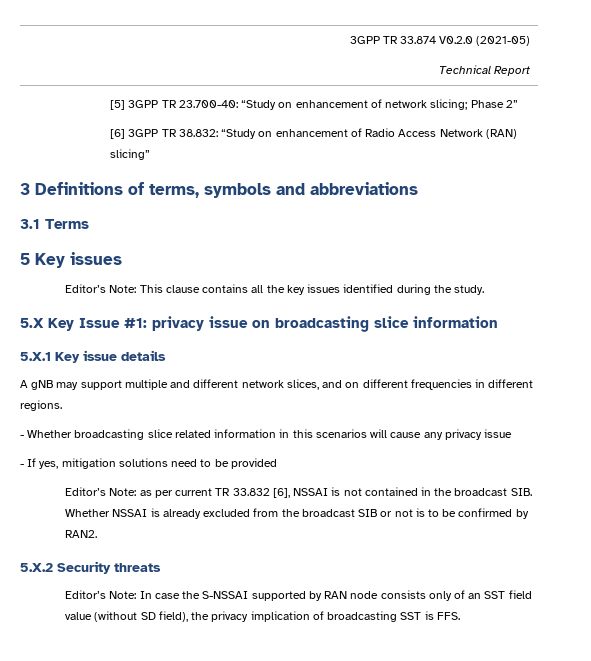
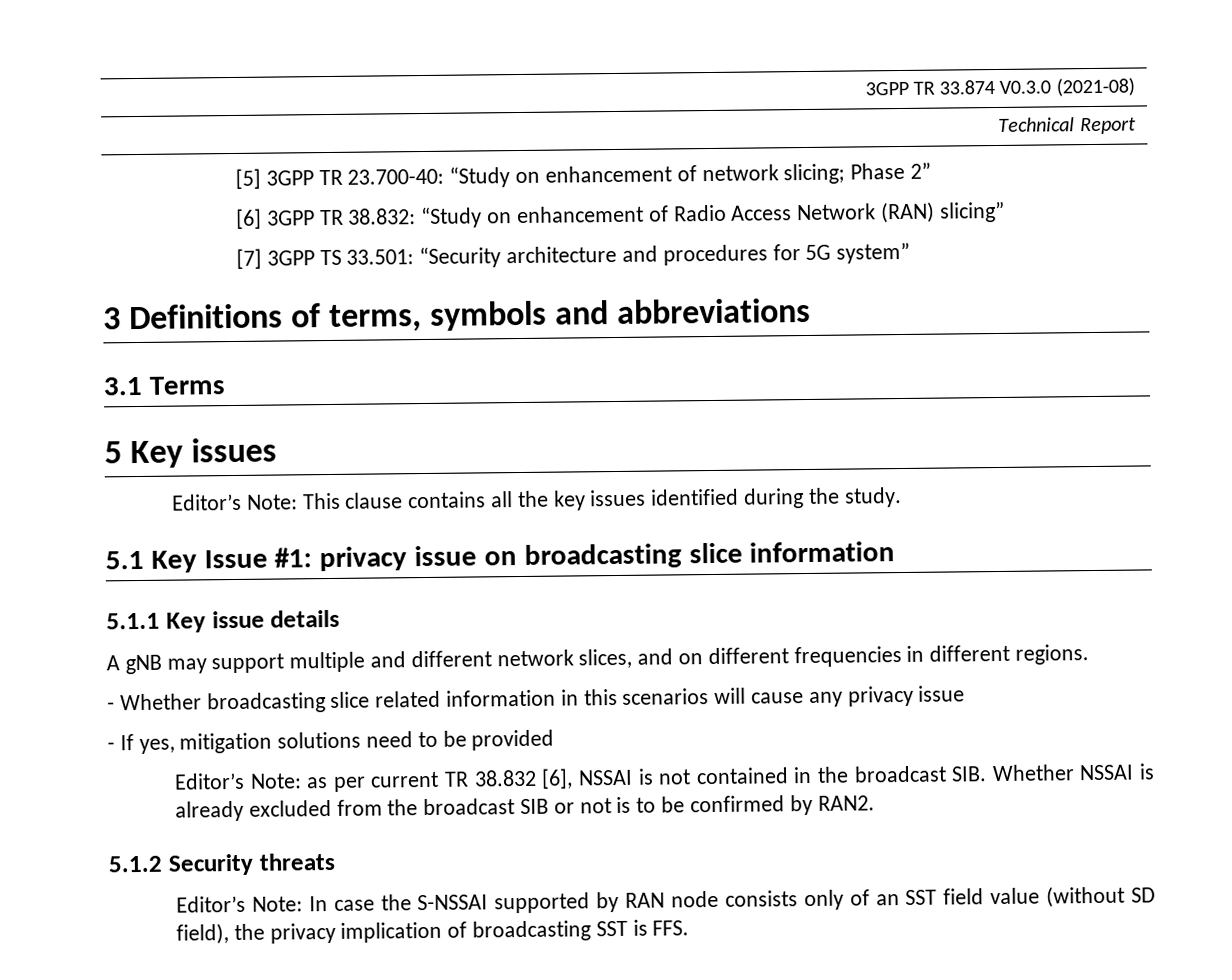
[439,36,531,46] V0.2.0 (2021-05) -> [999,77,1135,97] V0.3.0 (2021-08)
(151, 154) none -> [236,242,911,269] // [7] 3GPP TS 33.501: “Security architecture and procedures for 5G system”
[20,318,44,328] 5.X -> [105,550,144,570] 5.1
[20,352,51,361] 5.X.1 -> [106,612,160,630] 5.1.1
[232,488,270,496] 33.832 -> [473,769,537,787] 38.832
[20,563,53,572] 5.X.2 -> [108,855,162,873] 5.1.2

